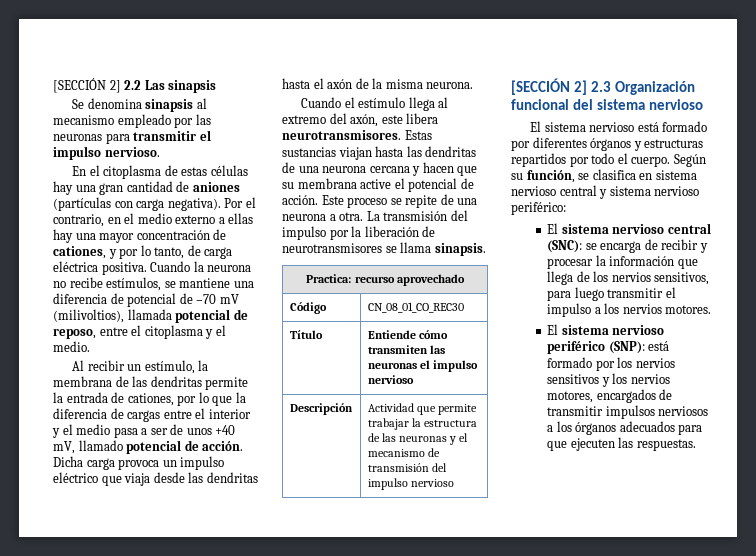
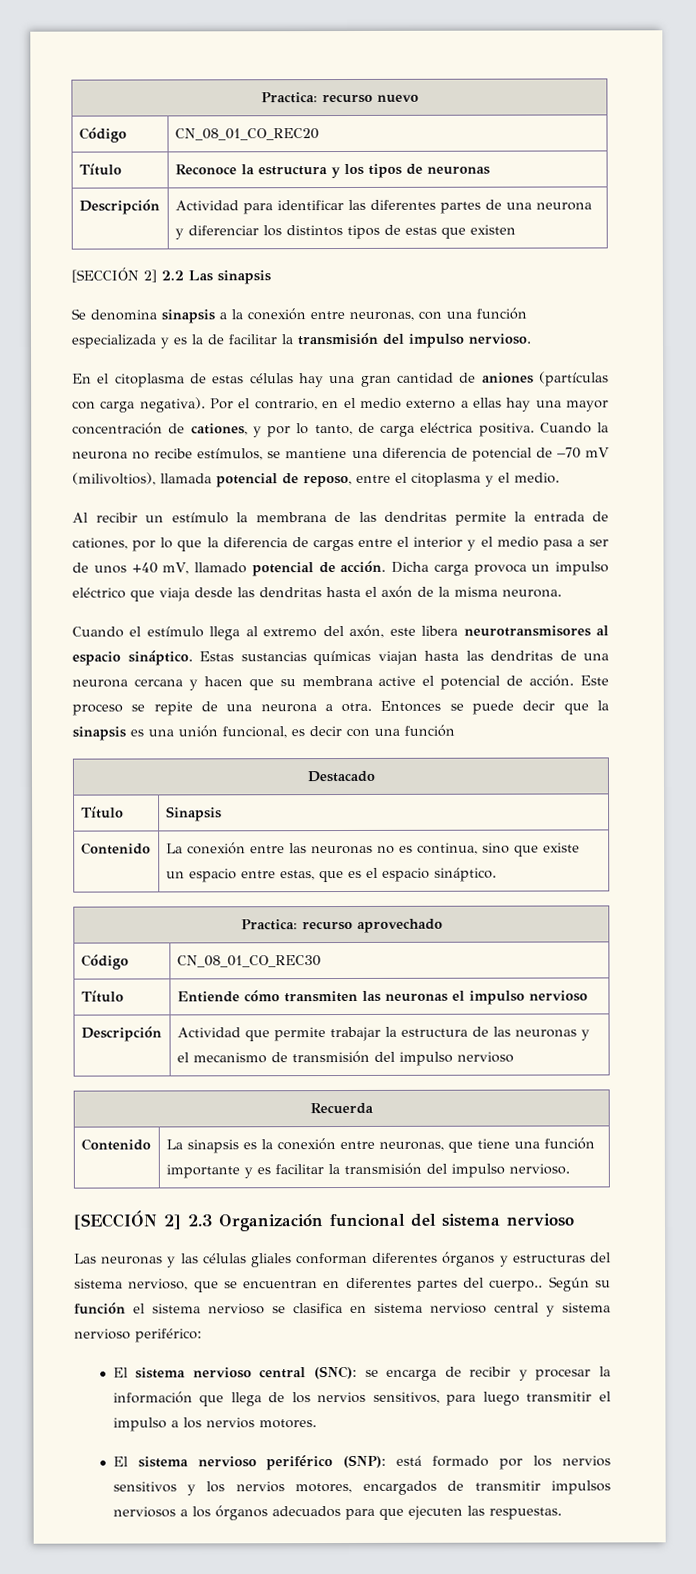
(53, 85) none -> [260,92,419,104] [78,127,127,143] [174,128,319,141] [78,163,122,176] [174,163,490,179] [78,199,160,215] [174,199,592,215] [174,224,516,240] Practica: recurso nuevo // Código | CN_08_01_CO_REC20 // Título | Reconoce la estructura y los tipos de neuronas // Descripción | Actividad para identificar las diferentes partes de una neurona y diferenciar los distintos tipos de estas que existen //
[196,98,207,109] [53,114,211,128] [53,130,211,144] al mecanismo empleado por las neuronas para transmitir el -> [219,307,527,321] [71,332,404,349] a la conexión entre neuronas, con una función especializada y es la de facilitar la transmisión del
[144,360,195,374] estímulo, -> [171,512,229,524] estímulo
[282,130,401,140] neurotransmisores. -> [463,625,609,637] [72,650,193,666] neurotransmisores al espacio sináptico.
(336, 152) none -> [313,650,371,666] químicas
[366,210,468,221] [282,226,436,240] [282,242,486,256] La transmisión del impulso por la liberación de neurotransmisores se llama sinapsis. -> [380,700,610,715] [72,724,455,741] [306,770,375,783] [80,806,124,819] [165,806,222,822] [80,842,151,855] [165,842,580,857] [165,867,497,883] Entonces se puede decir que la sinapsis es una unión funcional, es decir con una función // Destacado // Título | Sinapsis // Contenido | La conexión entre las neuronas no es continua, sino que existe un espacio entre estas, que es el espacio sináptico.
(454, 483) none -> [310,1102,374,1115] [80,1138,151,1151] [165,1137,595,1154] [165,1162,570,1179] // Recuerda // Contenido | La sinapsis es la conexión entre neuronas, que tiene una función importante y es facilitar la transmisión del impulso nervioso.
[530,121,708,132] [511,137,704,151] [511,153,706,167] [511,170,575,183] El sistema nervioso está formado por diferentes órganos y estructuras repartidos por todo el cuerpo. Según su función, -> [74,1251,611,1268] [74,1276,611,1293] [74,1302,265,1315] Las neuronas y las células gliales conforman diferentes órganos y estructuras del sistema nervioso, que se encuentran en diferentes partes del cuerpo.. Según su función el sistema nervioso

